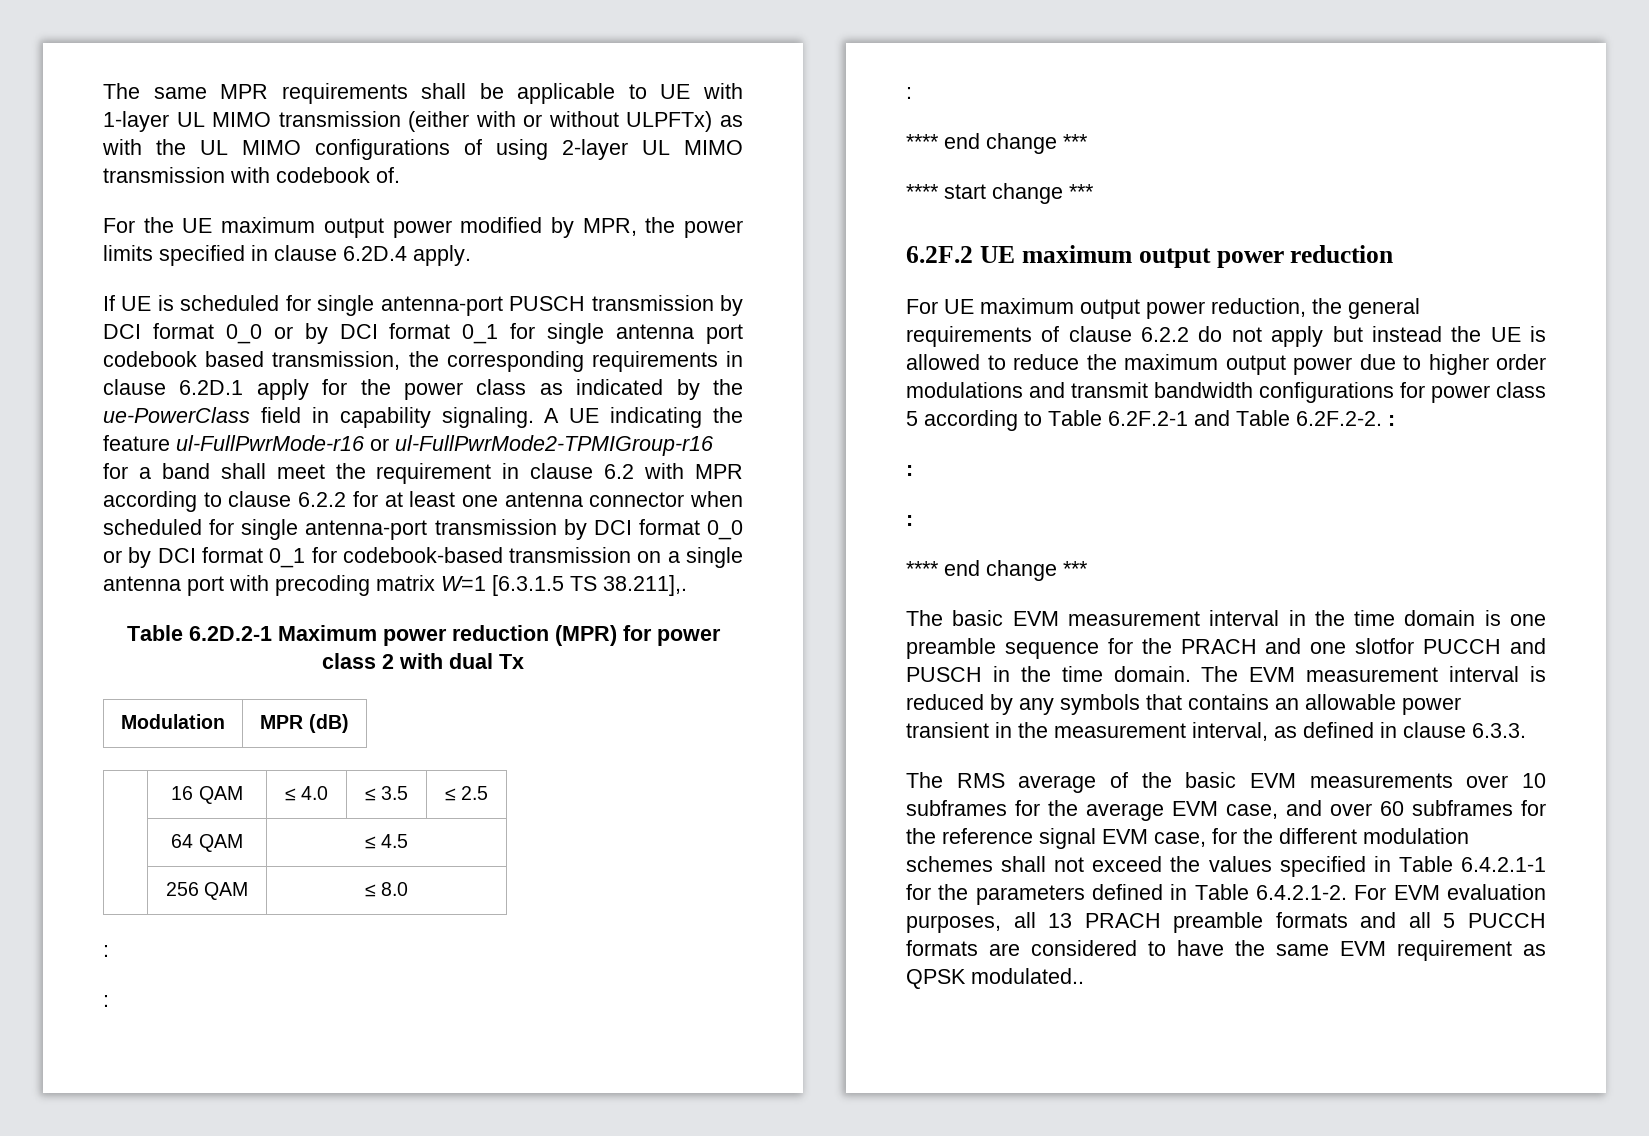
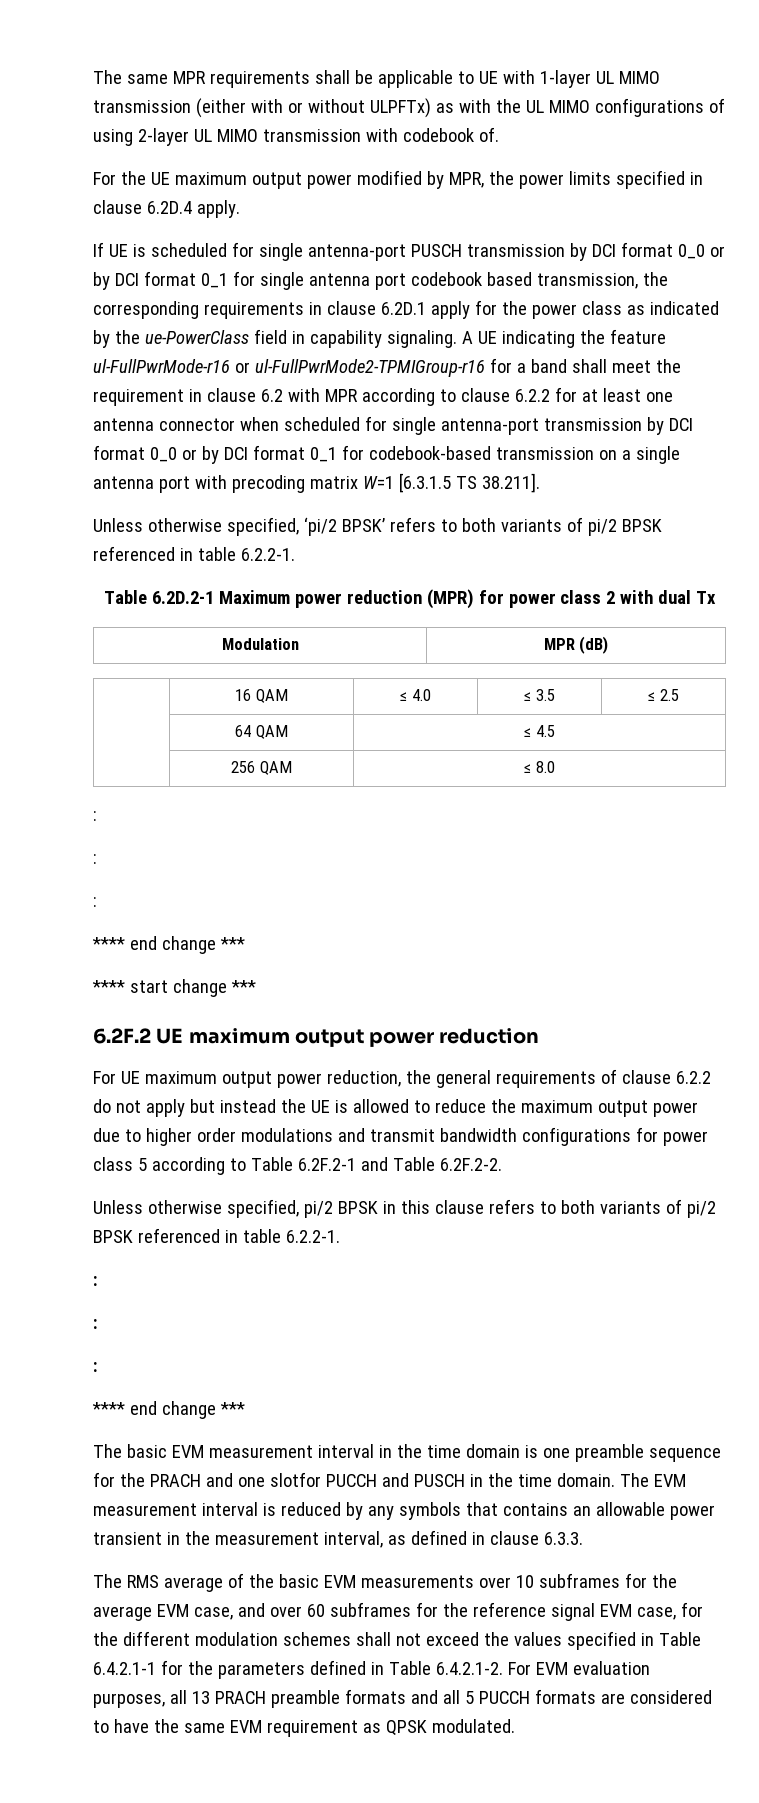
[603,575,687,596] 38.211],. -> [481,473,540,493] [93,517,662,536] [93,546,295,561] 38.211]. // Unless otherwise specified, ‘pi/2 BPSK’ refers to both variants of pi/2 BPSK referenced in table 6.2.2-1.
(1382, 418) none -> [93,1199,716,1218] [93,1228,340,1243] // Unless otherwise specified, pi/2 BPSK in this clause refers to both variants of pi/2 BPSK referenced in table 6.2.2-1. //
[971,968,1084,984] modulated.. -> [431,1719,515,1733] modulated.

